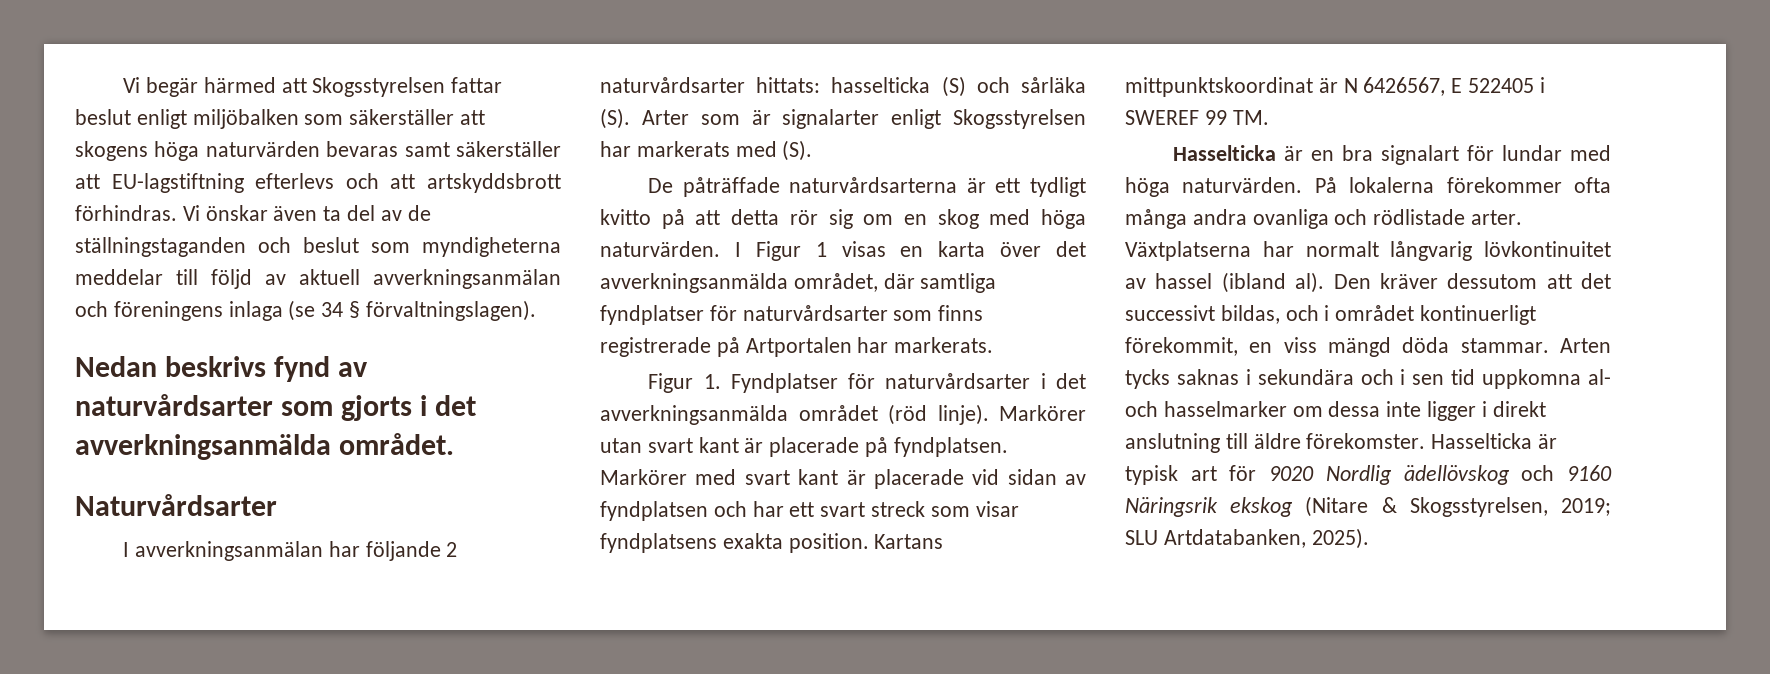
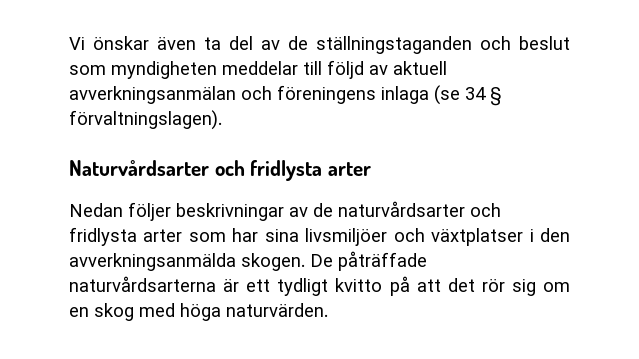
[123,77,503,97] [75,109,486,129] [75,141,561,161] [75,173,561,193] [75,205,200,221] Vi begär härmed att Skogsstyrelsen fattar beslut enligt miljöbalken som säkerställer att skogens höga naturvärden bevaras samt säkerställer att EU-lagstiftning efterlevs och att artskyddsbrott förhindras. Vi -> [69,37,85,50] Vi
[422,237,561,257] myndigheterna -> [111,61,217,79] myndigheten
[75,356,369,382] [75,394,477,421] [75,433,455,460] [75,494,277,516] [123,541,458,561] [600,76,1086,97] [600,108,1086,129] [600,140,813,161] Nedan beskrivs fynd av naturvårdsarter som gjorts i det avverkningsanmälda området. // Naturvårdsarter // I avverkningsanmälan har följande 2 naturvårdsarter hittats: hasselticka (S) och sårläka (S). Arter som är signalarter enligt Skogsstyrelsen har markerats med (S). // -> [69,160,372,181] [69,201,501,221] [69,227,571,246] [69,253,305,271] Naturvårdsarter och fridlysta arter // Nedan följer beskrivningar av de naturvårdsarter och fridlysta arter som har sina livsmiljöer och växtplatser i den avverkningsanmälda skogen.
[731,209,780,225] detta -> [447,278,475,292] det
[734,241,1086,261] [600,273,997,293] [600,305,984,325] [600,337,994,357] [648,373,1086,393] [600,404,1086,425] [600,437,1008,457] [600,469,1086,489] [600,501,1019,521] [600,533,944,553] [1125,77,1545,97] [1125,110,1269,125] [1173,145,1611,165] [1125,177,1611,197] [1125,209,1523,229] [1125,241,1611,261] [1125,272,1611,293] [1125,305,1537,325] [1125,337,1611,357] [1125,369,1611,389] [1125,401,1546,421] [1125,433,1558,453] [1125,465,1612,485] [1125,496,1611,517] [1125,528,1369,549] I Figur 1 visas en karta över det avverkningsanmälda området, där samtliga fyndplatser för naturvårdsarter som finns registrerade på Artportalen har markerats. // Figur 1. Fyndplatser för naturvårdsarter i det avverkningsanmälda området (röd linje). Markörer utan svart kant är placerade på fyndplatsen. Markörer med svart kant är placerade vid sidan av fyndplatsen och har ett svart streck som visar fyndplatsens exakta position. Kartans mittpunktskoordinat är N 6426567, E 522405 i SWEREF 99 TM. // Hasselticka är en bra signalart för lundar med höga naturvärden. På lokalerna förekommer ofta många andra ovanliga och rödlistade arter. Växtplatserna har normalt långvarig lövkontinuitet av hassel (ibland al). Den kräver dessutom att det successivt bildas, och i området kontinuerligt förekommit, en viss mängd döda stammar. Arten tycks saknas i sekundära och i sen tid uppkomna al- och hasselmarker om dessa inte ligger i direkt anslutning till äldre förekomster. Hasselticka är typisk art för 9020 Nordlig ädellövskog och 9160 Näringsrik ekskog (Nitare & Skogsstyrelsen, 2019; SLU Artdatabanken, 2025). -> (328, 310) none

